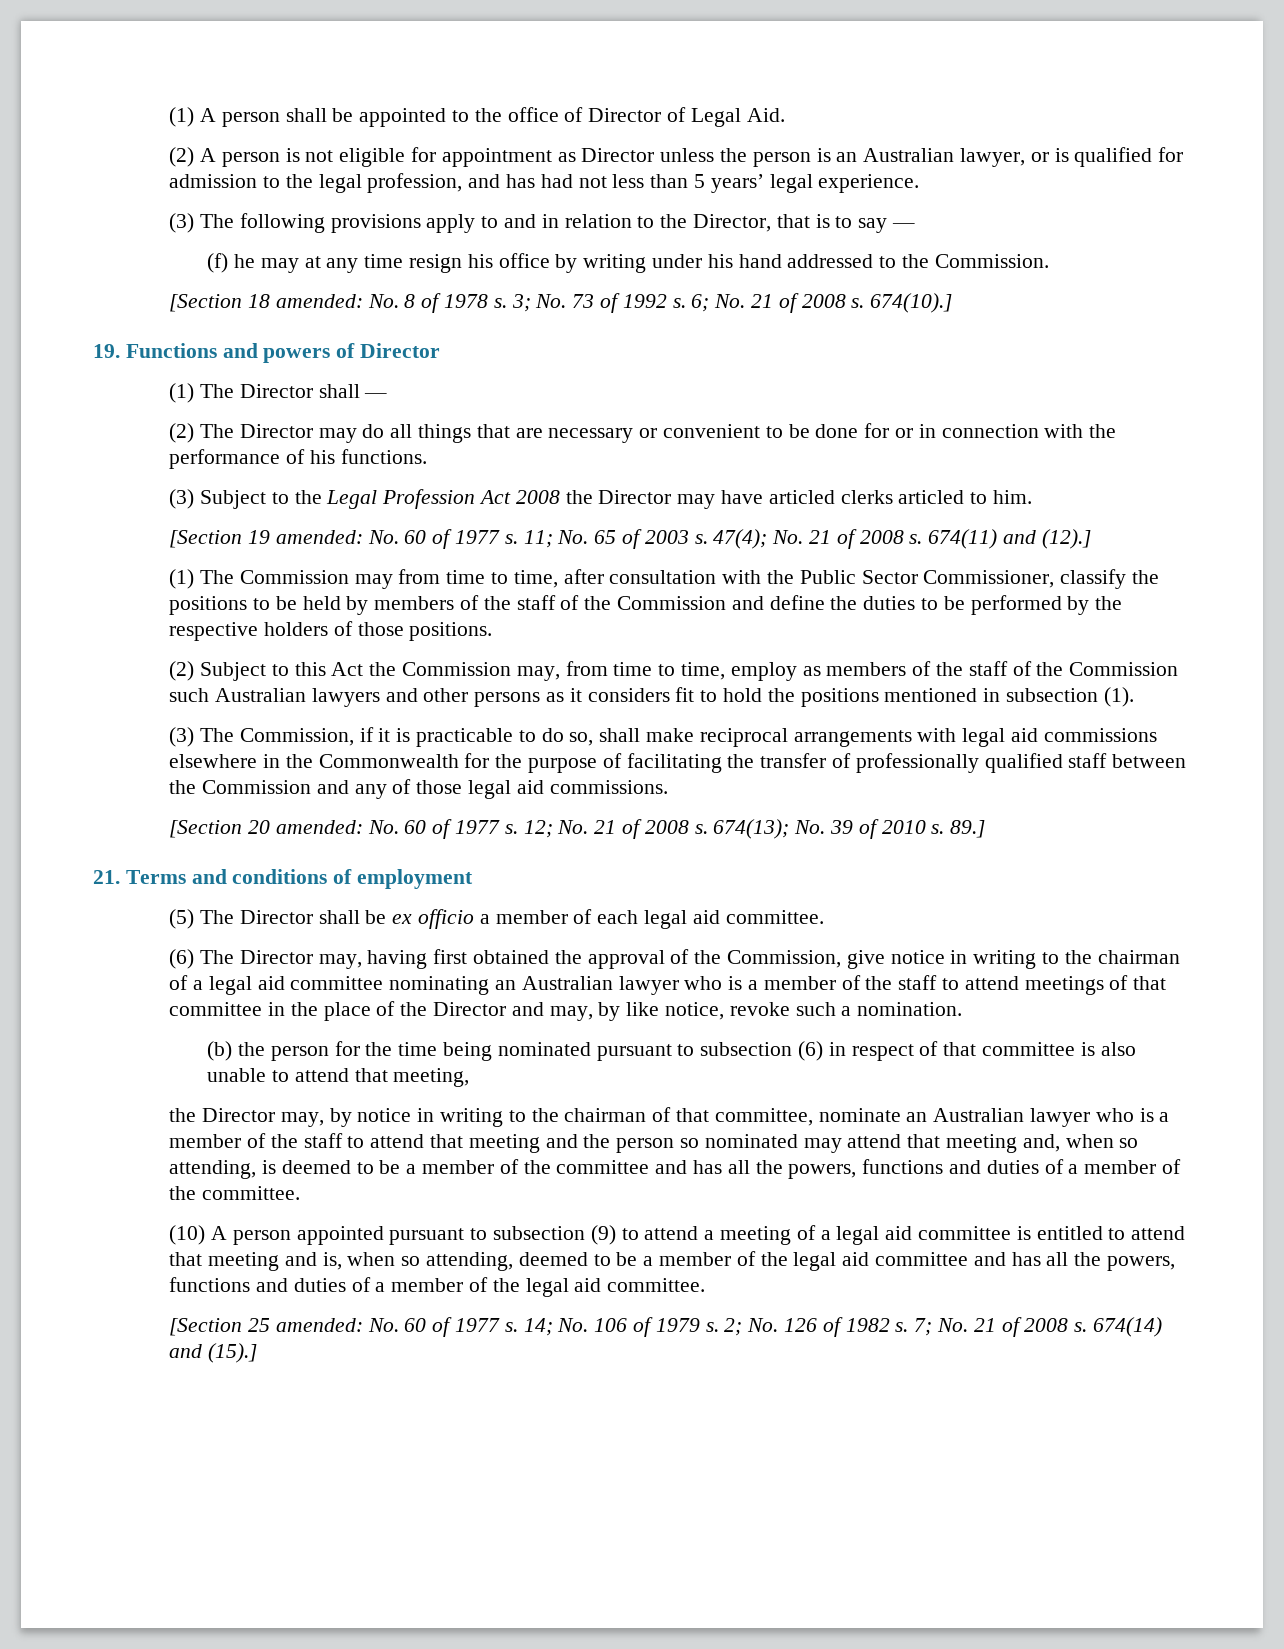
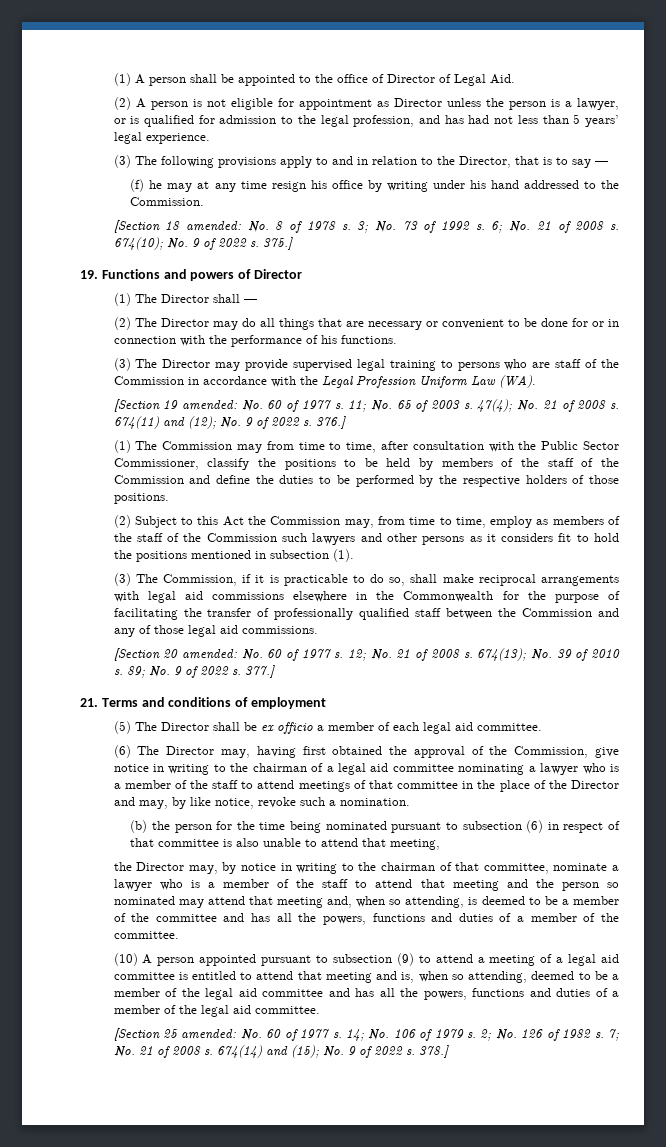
[836,148,955,162] an Australian -> [564,101,572,107] a
[870,293,953,313] 674(10).] -> [113,237,293,250] 674(10); No. 9 of 2022 s. 375.]
[199,489,1033,509] Subject to the Legal Profession Act 2008 the Director may have articled clerks articled to him. -> [135,359,620,371] [113,375,536,388] The Director may provide supervised legal training to persons who are staff of the Commission in accordance with the Legal Profession Uniform Law (WA).
[1041,529,1091,549] (12).] -> [187,416,346,429] (12); No. 9 of 2022 s. 376.]
[214,688,306,702] Australian -> (308, 537) none
[950,820,986,838] 89.] -> [126,665,275,678] 89; No. 9 of 2022 s. 377.]
[494,976,613,990] an Australian -> [528,766,536,772] a
[906,1108,1025,1122] an Australian -> [611,865,619,871] a
[207,1343,257,1363] (15).] -> [290,1045,449,1058] (15); No. 9 of 2022 s. 378.]

